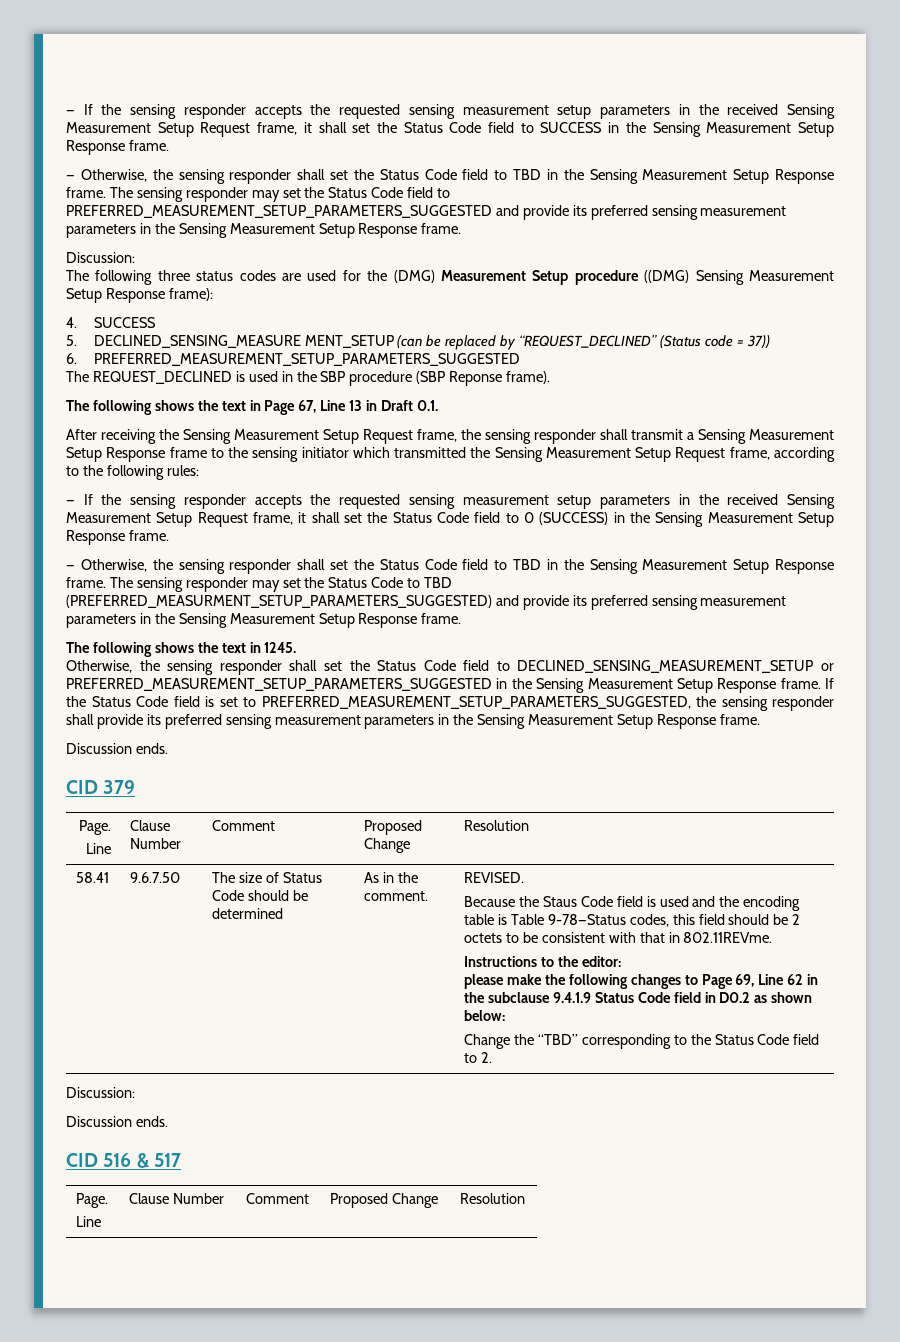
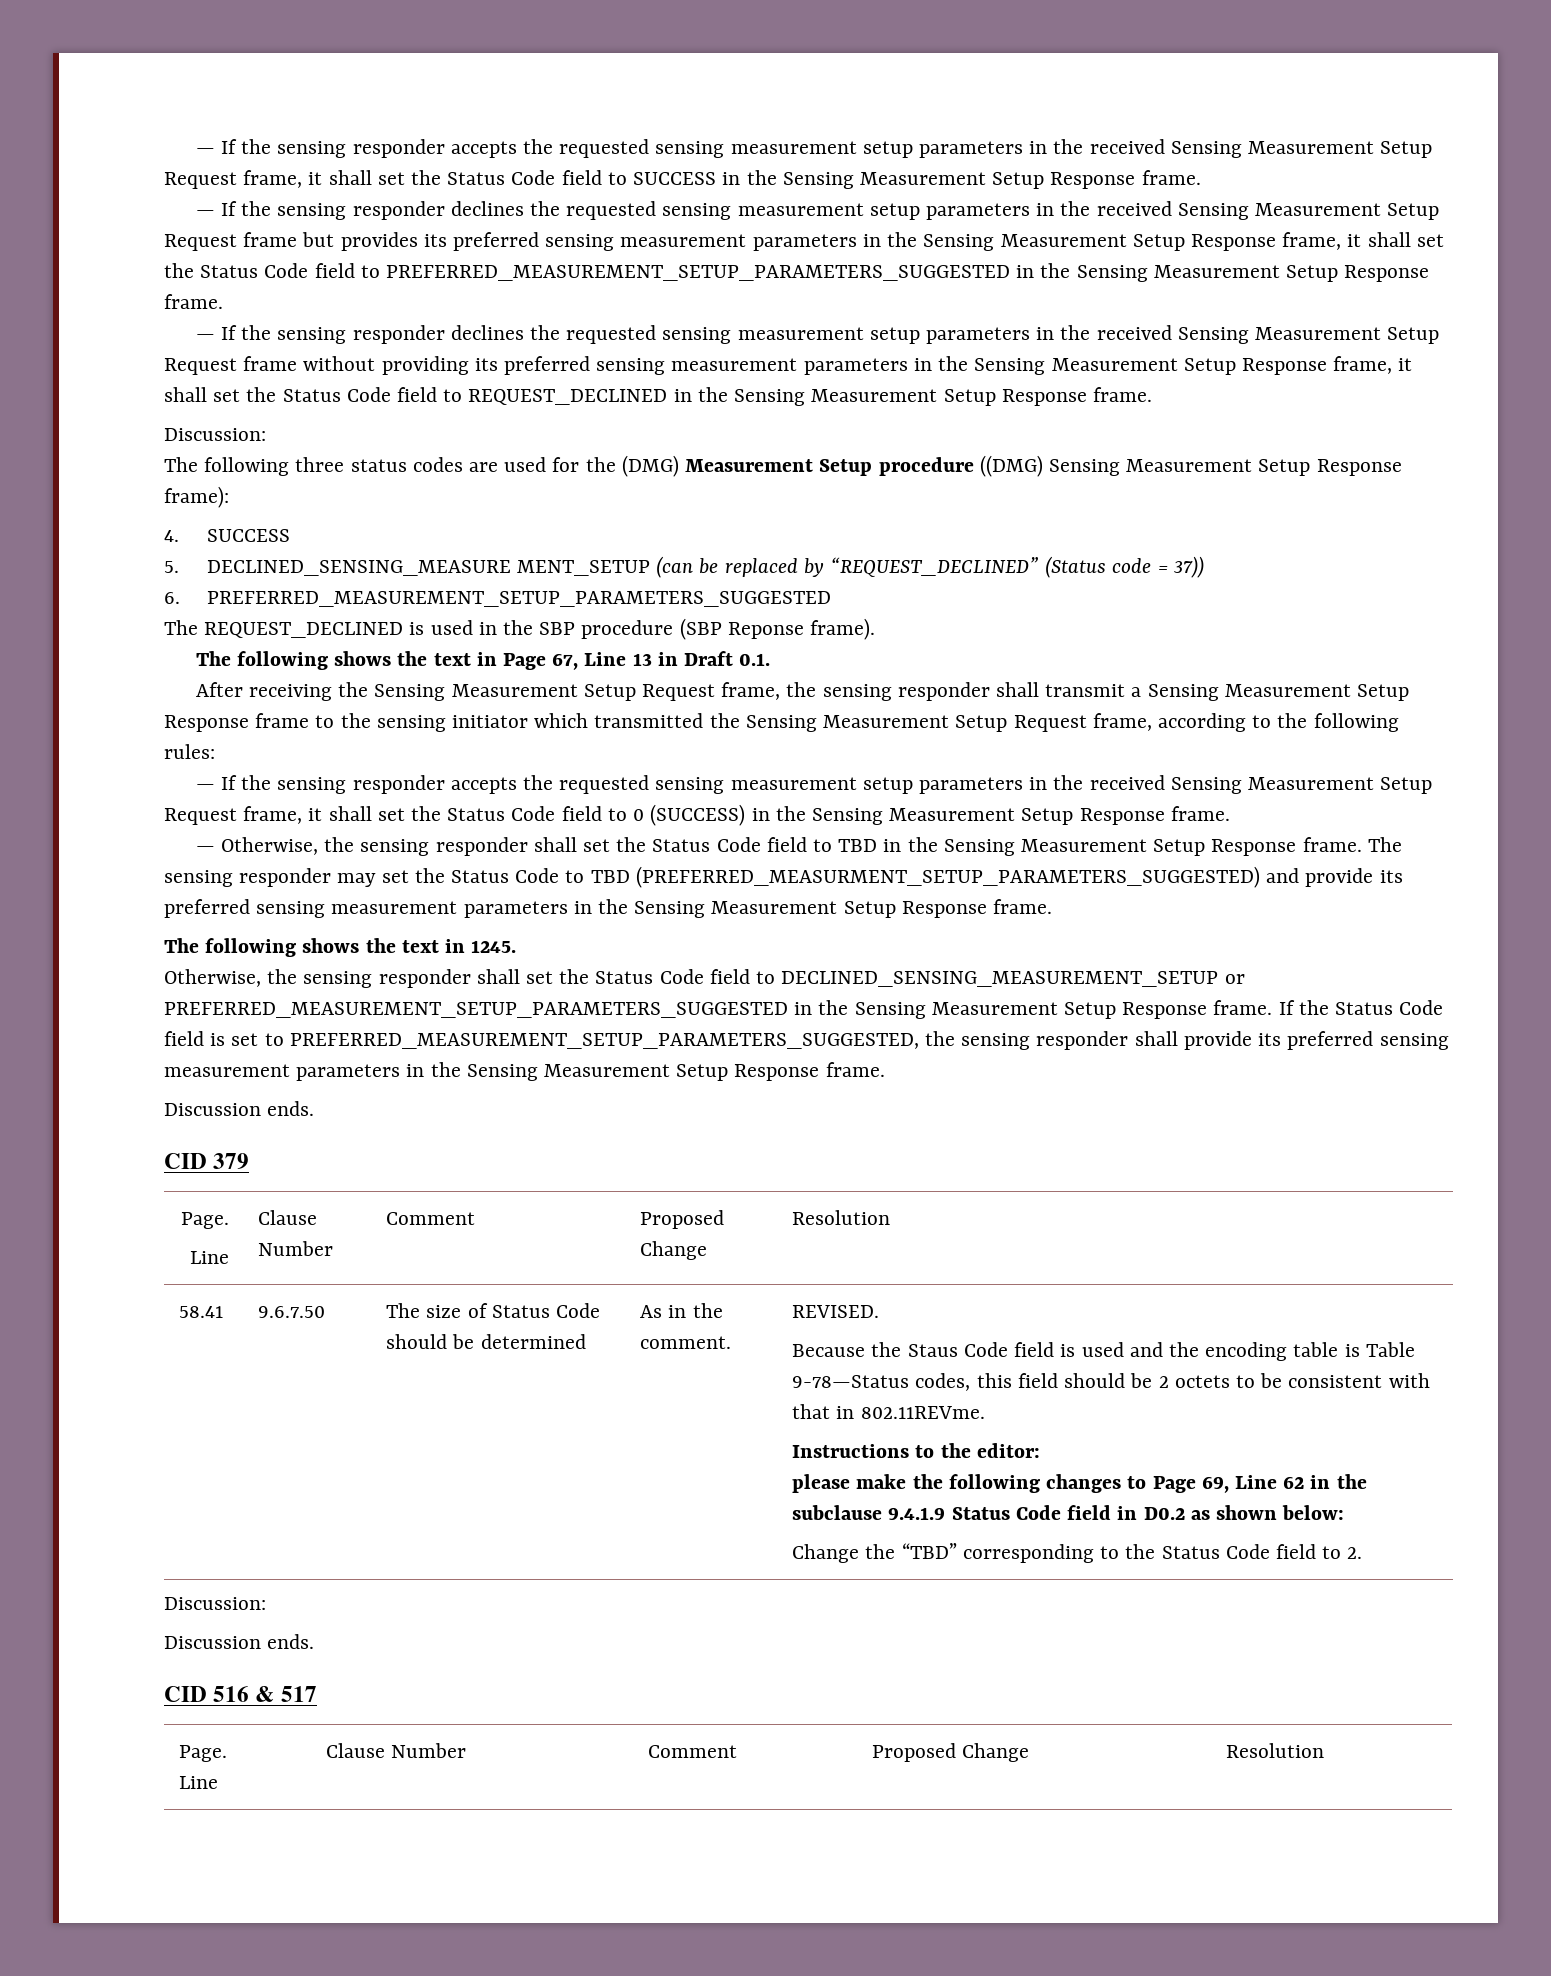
[80,169,834,184] [66,187,451,202] [66,205,787,220] [66,224,136,238] Otherwise, the sensing responder shall set the Status Code field to TBD in the Sensing Measurement Setup Response frame. The sensing responder may set the Status Code field to PREFERRED_MEASUREMENT_SETUP_PARAMETERS_SUGGESTED and provide its preferred sensing measurement parameters -> [220,201,1440,220] [164,232,1444,251] [164,263,1430,282] [164,294,223,309] [195,325,1440,344] [164,356,1413,375] [164,387,668,405] If the sensing responder declines the requested sensing measurement setup parameters in the received Sensing Measurement Setup Request frame but provides its preferred sensing measurement parameters in the Sensing Measurement Setup Response frame, it shall set the Status Code field to PREFERRED_MEASUREMENT_SETUP_PARAMETERS_SUGGESTED in the Sensing Measurement Setup Response frame. // — If the sensing responder declines the requested sensing measurement setup parameters in the received Sensing Measurement Setup Request frame without providing its preferred sensing measurement parameters in the Sensing Measurement Setup Response frame, it shall set the Status Code field to REQUEST_DECLINED

